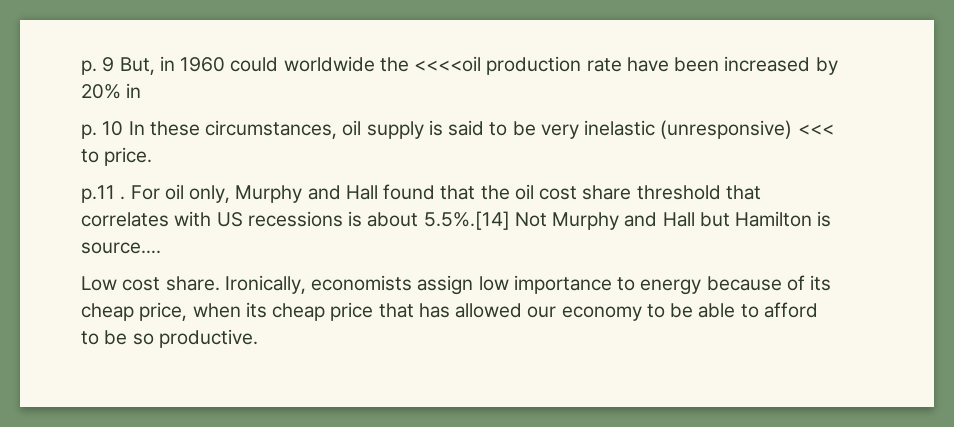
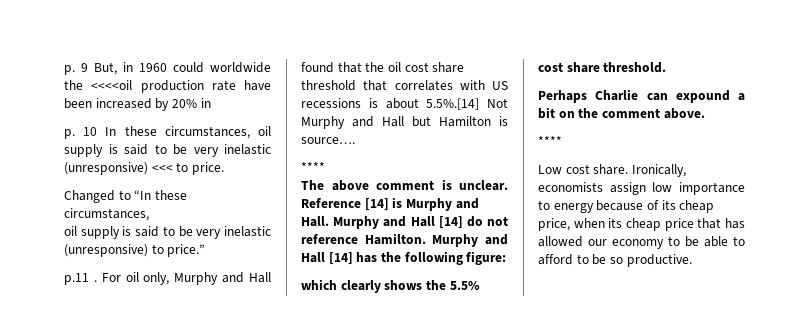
(153, 156) none -> [64,190,187,203] [64,208,149,221] [64,226,271,239] [64,244,206,257] // Changed to “In these circumstances, // oil supply is said to be very inelastic (unresponsive) to price.”
(161, 248) none -> [301,162,325,172] [301,179,508,191] [301,197,479,211] [301,216,508,229] [301,233,508,247] [301,251,507,265] [301,279,480,293] [538,62,667,73] [538,89,745,103] [538,107,705,119] [538,136,562,146] // **** // The above comment is unclear. Reference [14] is Murphy and Hall. Murphy and Hall [14] do not reference Hamilton. Murphy and Hall [14] has the following figure: // which clearly shows the 5.5% cost share threshold. // Perhaps Charlie can expound a bit on the comment above. // ****

